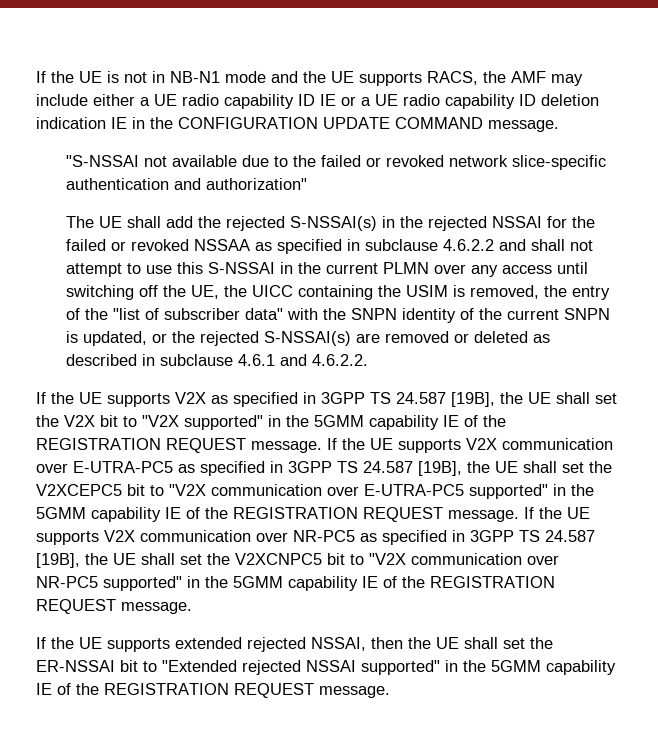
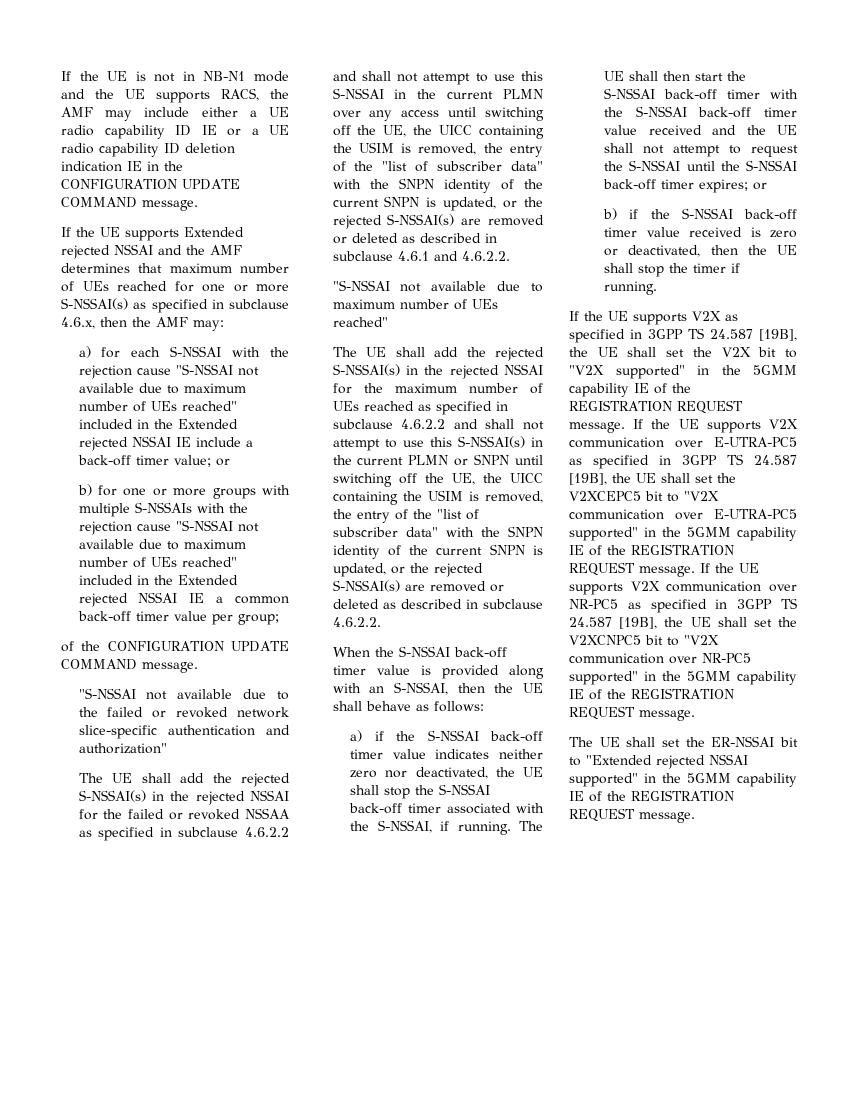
(559, 126) none -> [61,227,244,241] [61,244,242,259] [61,263,289,273] [61,281,289,292] [61,298,289,313] [61,317,224,331] [78,346,289,358] [78,364,259,379] [78,383,246,394] [78,401,237,412] [78,419,238,429] [78,436,253,451] [77,455,230,467] [77,484,290,499] [78,502,248,517] [78,520,259,535] [78,539,246,550] [78,557,237,568] [78,575,238,585] [78,592,289,607] [77,611,279,625] [61,641,289,652] [61,659,198,673] // If the UE supports Extended rejected NSSAI and the AMF determines that maximum number of UEs reached for one or more S-NSSAI(s) as specified in subclause 4.6.x, then the AMF may: // a) for each S-NSSAI with the rejection cause "S-NSSAI not available due to maximum number of UEs reached" included in the Extended rejected NSSAI IE include a back-off timer value; or // b) for one or more groups with multiple S-NSSAIs with the rejection cause "S-NSSAI not available due to maximum number of UEs reached" included in the Extended rejected NSSAI IE a common back-off timer value per group; // of the CONFIGURATION UPDATE COMMAND message.
(369, 360) none -> [332,280,543,292] [332,299,498,310] [332,317,388,327] [332,347,544,361] [332,364,543,379] [332,383,543,394] [332,401,508,415] [332,419,544,430] [332,436,543,451] [332,454,543,466] [332,473,543,487] [332,490,543,505] [332,509,479,523] [332,526,543,537] [332,544,543,559] [332,563,483,577] [332,580,504,592] [332,599,543,609] [332,617,381,627] [332,646,507,658] [332,665,544,679] [332,682,543,695] [332,701,484,712] [350,730,543,742] [350,749,543,759] [350,767,543,779] [350,784,491,799] [349,803,544,814] [350,820,543,835] [604,71,747,81] [604,88,798,100] [604,106,797,118] [604,125,797,135] [604,143,798,157] [604,160,797,171] [603,179,768,193] [603,208,797,220] [604,227,797,238] [604,245,797,257] [604,263,741,277] [604,281,658,295] // "S-NSSAI not available due to maximum number of UEs reached" // The UE shall add the rejected S-NSSAI(s) in the rejected NSSAI for the maximum number of UEs reached as specified in subclause 4.6.2.2 and shall not attempt to use this S-NSSAI(s) in the current PLMN or SNPN until switching off the UE, the UICC containing the USIM is removed, the entry of the "list of subscriber data" with the SNPN identity of the current SNPN is updated, or the rejected S-NSSAI(s) are removed or deleted as described in subclause 4.6.2.2. // When the S-NSSAI back-off timer value is provided along with an S-NSSAI, then the UE shall behave as follows: // a) if the S-NSSAI back-off timer value indicates neither zero nor deactivated, the UE shall stop the S-NSSAI back-off timer associated with the S-NSSAI, if running. The UE shall then start the S-NSSAI back-off timer with the S-NSSAI back-off timer value received and the UE shall not attempt to request the S-NSSAI until the S-NSSAI back-off timer expires; or // b) if the S-NSSAI back-off timer value received is zero or deactivated, then the UE shall stop the timer if running.
[36,637,431,652] If the UE supports extended rejected NSSAI, then the -> [569,737,593,747] The

